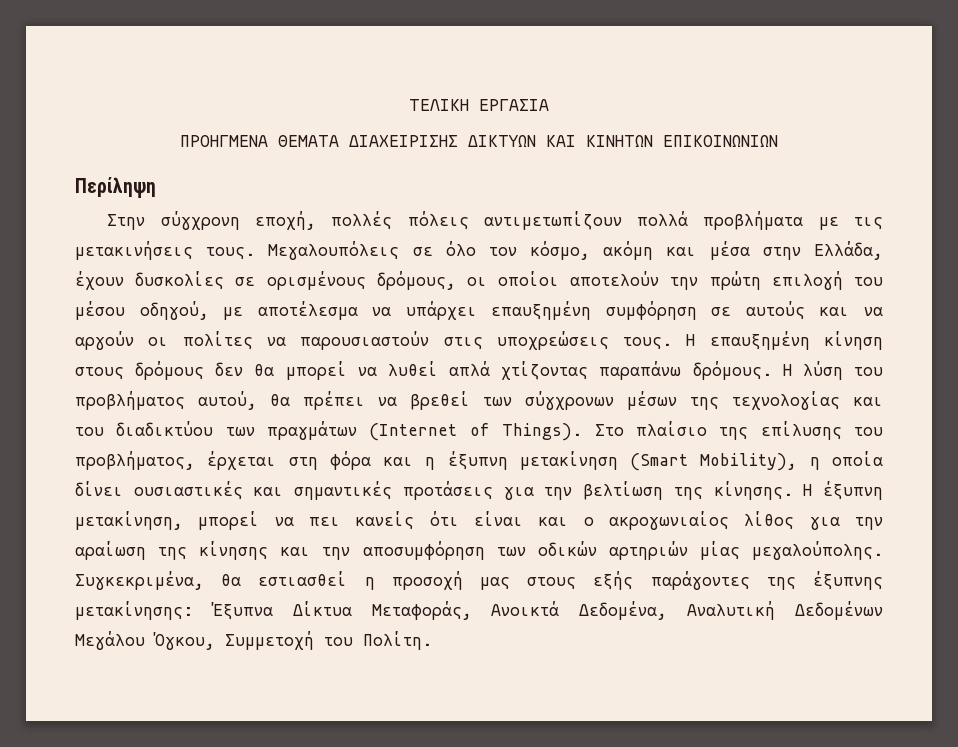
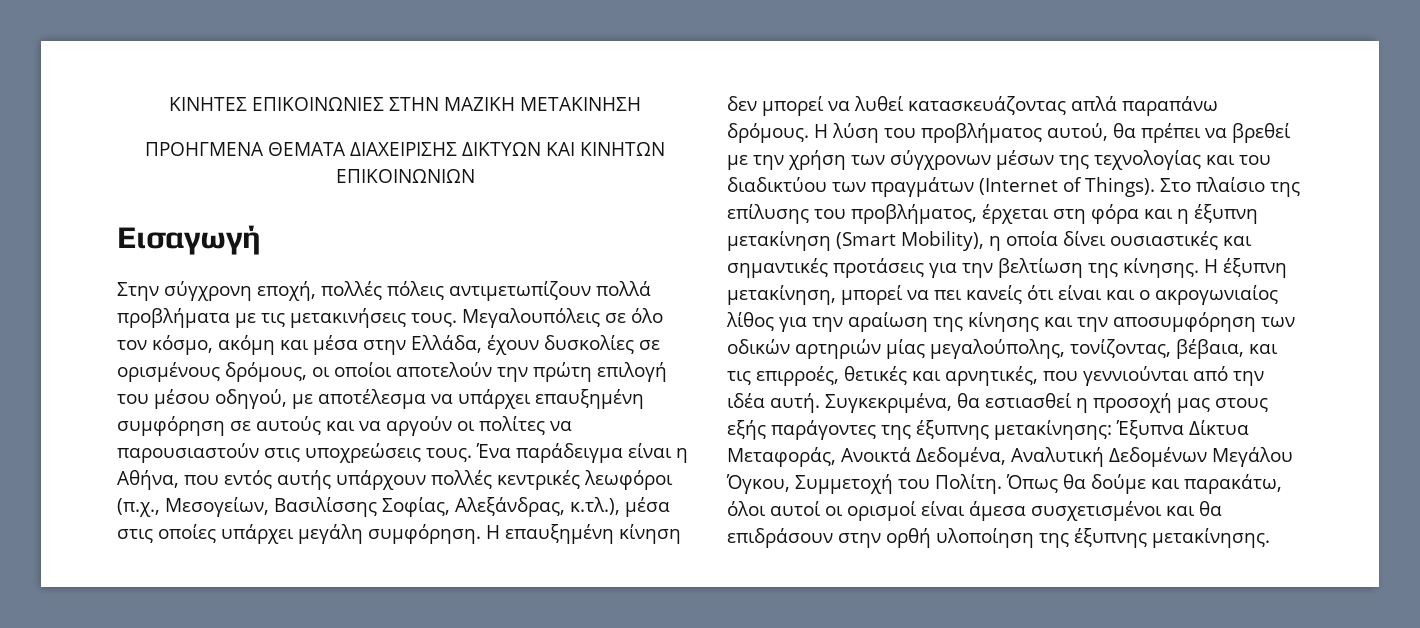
[409,99,549,111] ΤΕΛΙΚΗ ΕΡΓΑΣΙΑ -> [169,97,642,111] ΚΙΝΗΤΕΣ ΕΠΙΚΟΙΝΩΝΙΕΣ ΣΤΗΝ ΜΑΖΙΚΗ ΜΕΤΑΚΙΝΗΣΗ
[75,177,156,198] Περίληψη -> [117,225,261,255] Εισαγωγή
[686,331,883,350] [75,361,275,380] Η επαυξημένη κίνηση στους δρόμους δεν θα -> [476,443,688,463] [117,470,673,490] [117,497,670,517] [117,524,681,544] [727,96,757,111] Ένα παράδειγμα είναι η Αθήνα, που εντός αυτής υπάρχουν πολλές κεντρικές λεωφόροι (π.χ., Μεσογείων, Βασιλίσσης Σοφίας, Αλεξάνδρας, κ.τλ.), μέσα στις οποίες υπάρχει μεγάλη συμφόρηση. Η επαυξημένη κίνηση δεν
[449,361,589,381] απλά χτίζοντας -> [908,96,1117,115] κατασκευάζοντας απλά
(470, 400) none -> [727,150,846,170] με την χρήση
[752,541,884,560] μεγαλούπολης. -> [930,339,1278,359] [727,366,1264,386] [727,393,820,413] μεγαλούπολης, τονίζοντας, βέβαια, και τις επιρροές, θετικές και αρνητικές, που γεννιούνται από την ιδέα αυτή.
(432, 640) none -> [1006,474,1282,494] [727,501,1222,521] [727,528,1270,548] Όπως θα δούμε και παρακάτω, όλοι αυτοί οι ορισμοί είναι άμεσα συσχετισμένοι και θα επιδράσουν στην ορθή υλοποίηση της έξυπνης μετακίνησης.

